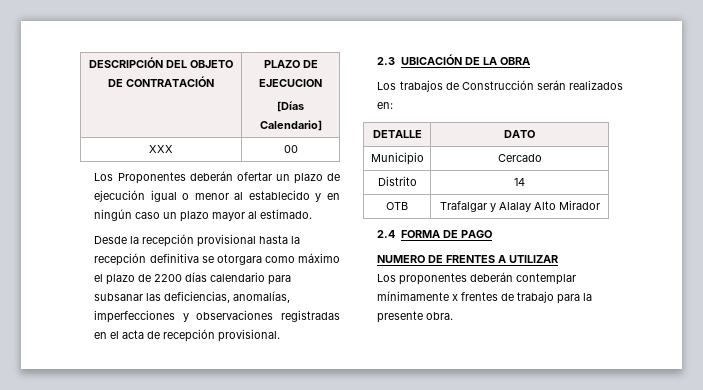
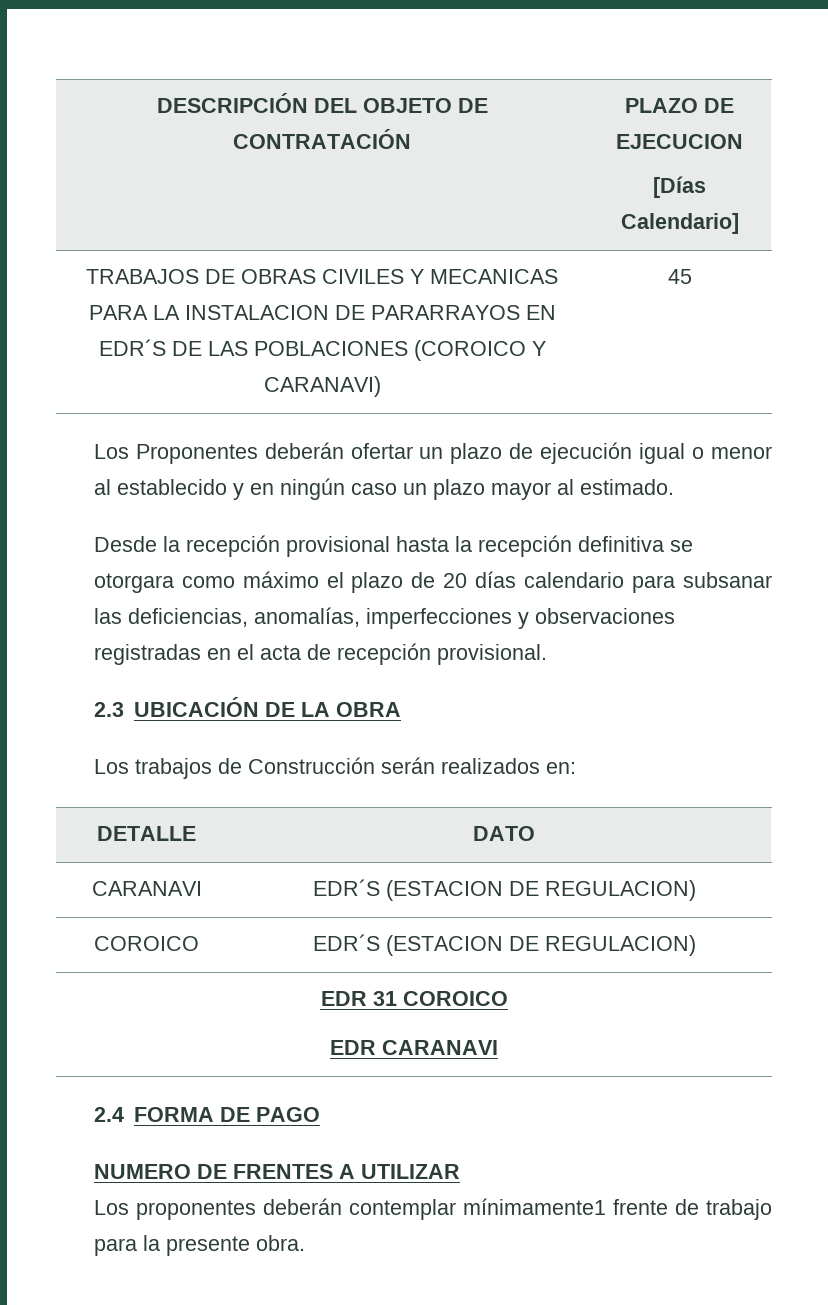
[149,145,173,153] [283,145,298,153] XXX | 00 -> [85,269,558,284] [88,305,556,320] [98,339,546,361] [263,376,381,397] [667,269,692,284] TRABAJOS DE OBRAS CIVILES Y MECANICAS PARA LA INSTALACION DE PARARRAYOS EN EDR´S DE LAS POBLACIONES (COROICO Y CARANAVI) | 45
[154,274,183,282] 2200 -> [443,573,468,588] 20
[370,152,424,165] [497,154,542,162] [377,176,417,186] [514,178,525,186] [386,202,408,210] [439,200,600,212] Municipio | Cercado // Distrito | 14 // OTB | Trafalgar y Alalay Alto Mirador -> [91,881,202,896] [312,879,696,901] [94,936,199,951] [312,934,696,956] [320,991,508,1006] [330,1040,498,1055] CARANAVI | EDR´S (ESTACION DE REGULACION) // COROICO | EDR´S (ESTACION DE REGULACION) // EDR 31 COROICO // EDR CARANAVI
[377,291,499,301] mínimamente x frentes -> [462,1198,668,1215] mínimamente1 frente

